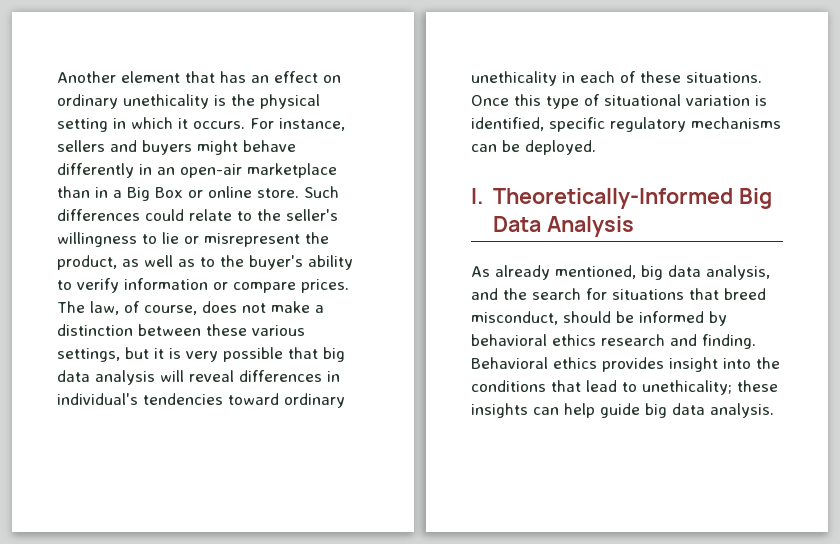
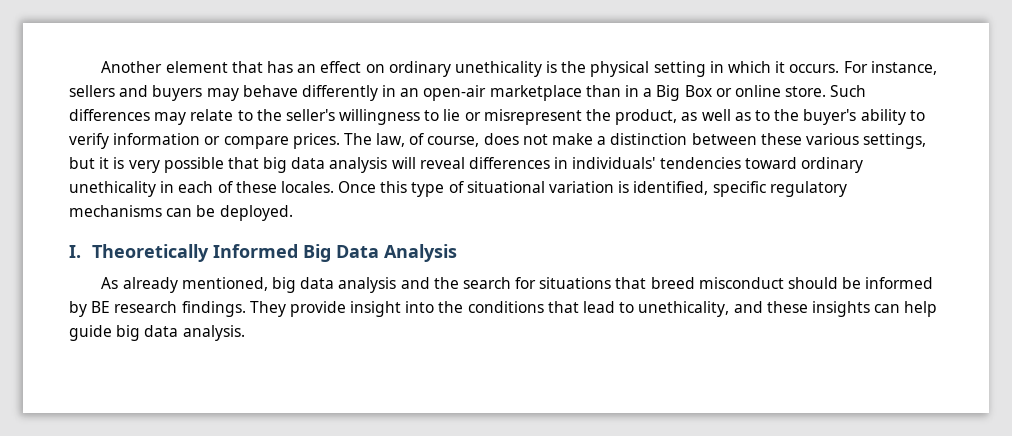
[197,140,238,155] might -> [206,88,239,101] may
[145,209,184,221] could -> [154,112,187,125] may
[57,393,138,405] individual's -> [572,157,656,169] individuals'
[686,72,762,83] situations. -> [280,181,334,193] locales.
[492,188,733,209] Theoretically-Informed -> [91,244,298,262] Theoretically Informed
[706,265,770,280] analysis, -> [338,277,397,293] analysis
[471,311,558,325] misconduct, -> [698,277,784,289] misconduct
[471,334,756,349] [471,357,664,372] behavioral ethics research and finding. Behavioral ethics provides -> [91,301,346,317] BE research findings. They provide
[642,380,732,395] unethicality; -> [638,301,763,317] unethicality, and

